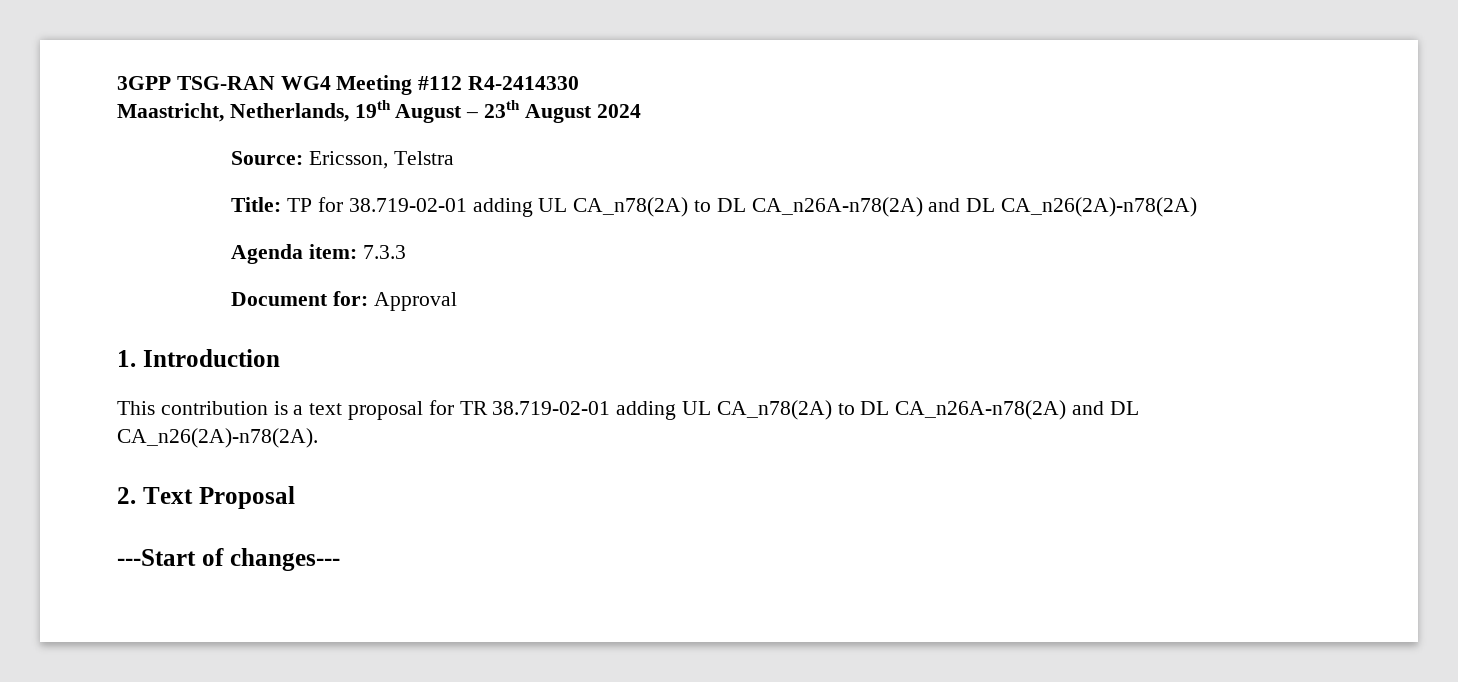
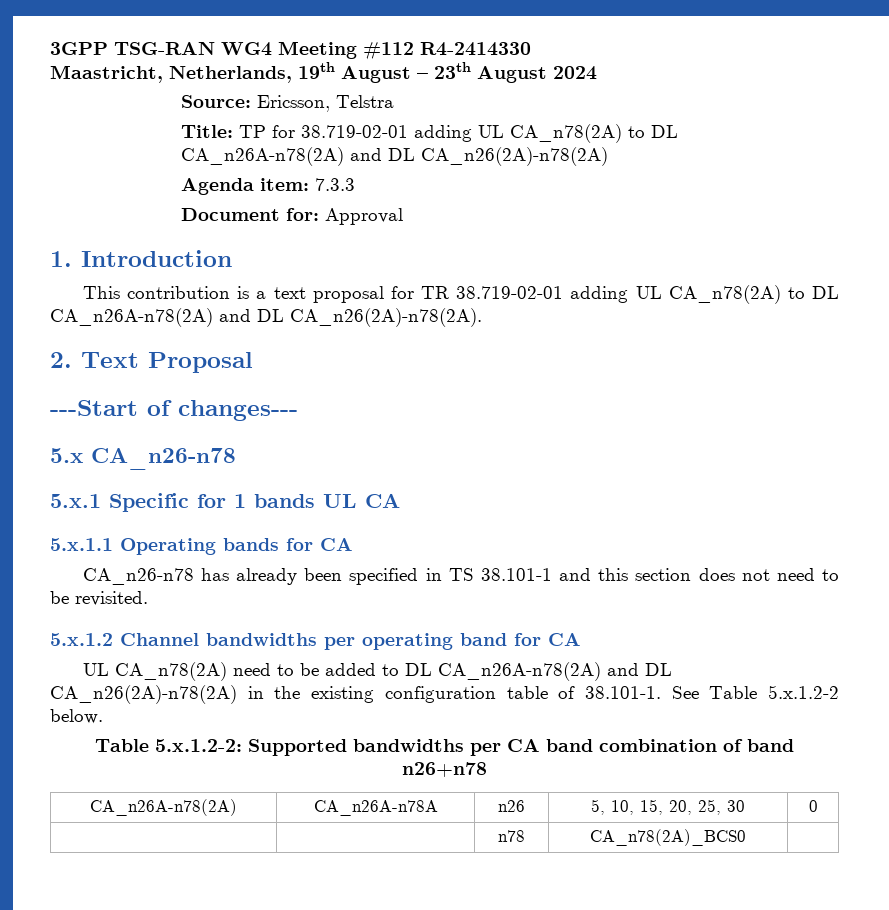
(340, 559) none -> [50,448,236,470] [50,493,400,512] [50,538,353,555] [82,568,839,585] [50,591,148,606] [50,633,581,650] [82,662,672,681] [50,685,840,704] [50,709,103,724] [95,739,794,756] [402,762,487,777] [90,799,237,816] [313,800,438,816] [498,800,525,812] [591,799,746,815] [808,800,818,812] [498,830,525,842] [590,829,746,846] // 5.x CA_n26-n78 // 5.x.1 Specific for 1 bands UL CA // 5.x.1.1 Operating bands for CA // CA_n26-n78 has already been specified in TS 38.101-1 and this section does not need to be revisited. // 5.x.1.2 Channel bandwidths per operating band for CA // UL CA_n78(2A) need to be added to DL CA_n26A-n78(2A) and DL CA_n26(2A)-n78(2A) in the existing configuration table of 38.101-1. See Table 5.x.1.2-2 below. // Table 5.x.1.2-2: Supported bandwidths per CA band combination of band n26+n78 // CA_n26A-n78(2A) | CA_n26A-n78A | n26 | 5, 10, 15, 20, 25, 30 | 0 // | | n78 | CA_n78(2A)_BCS0 |

